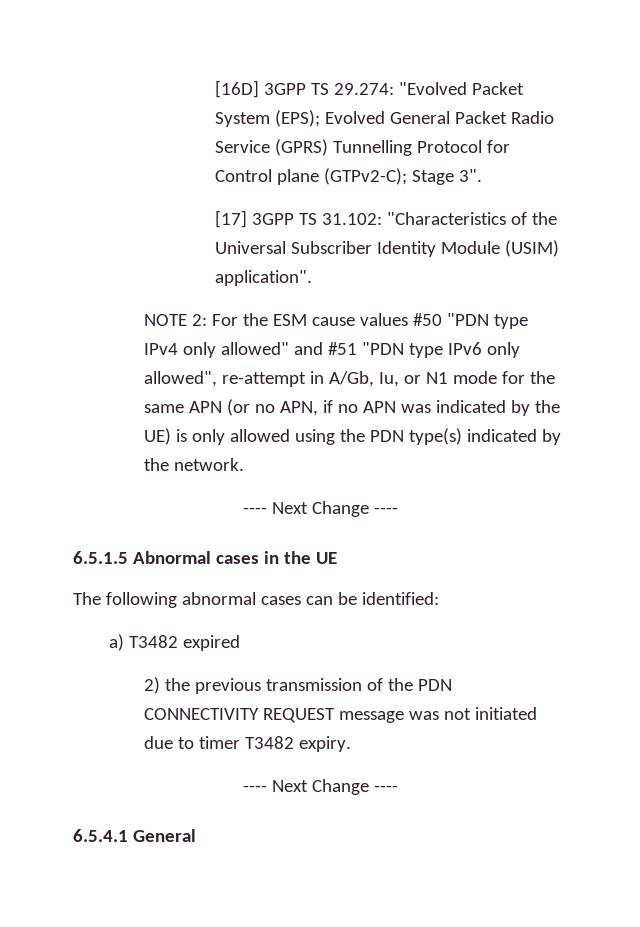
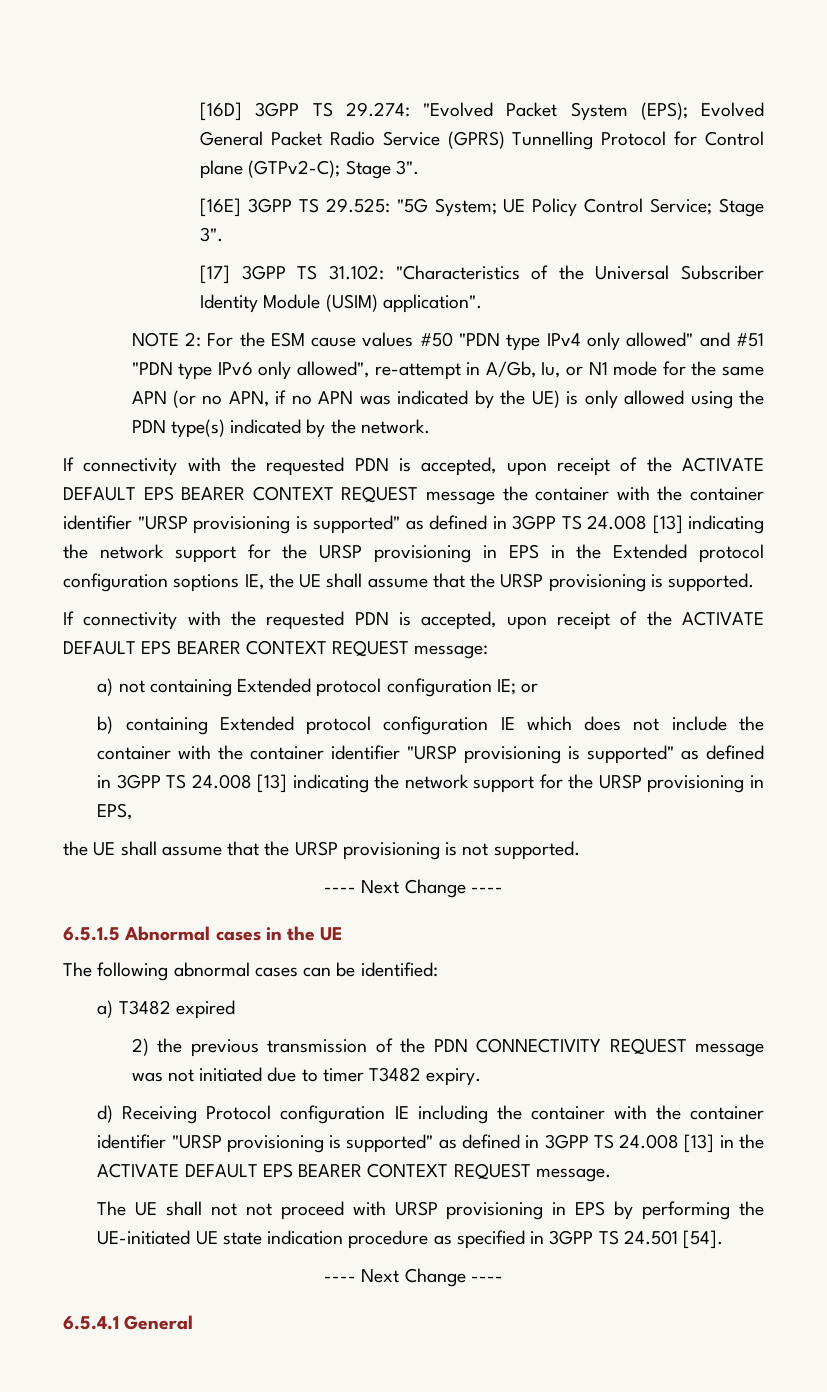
(483, 175) none -> [200,198,765,217] [200,227,224,242] // [16E] 3GPP TS 29.525: "5G System; UE Policy Control Service; Stage 3".
(245, 464) none -> [63,457,764,476] [63,486,765,505] [63,515,764,534] [63,544,764,563] [63,573,755,592] [63,611,764,630] [63,640,489,659] [97,678,539,697] [97,716,765,735] [97,745,764,764] [97,774,764,793] [97,803,133,820] [63,841,580,860] // If connectivity with the requested PDN is accepted, upon receipt of the ACTIVATE DEFAULT EPS BEARER CONTEXT REQUEST message the container with the container identifier "URSP provisioning is supported" as defined in 3GPP TS 24.008 [13] indicating the network support for the URSP provisioning in EPS in the Extended protocol configuration soptions IE, the UE shall assume that the URSP provisioning is supported. // If connectivity with the requested PDN is accepted, upon receipt of the ACTIVATE DEFAULT EPS BEARER CONTEXT REQUEST message: // a) not containing Extended protocol configuration IE; or // b) containing Extended protocol configuration IE which does not include the container with the container identifier "URSP provisioning is supported" as defined in 3GPP TS 24.008 [13] indicating the network support for the URSP provisioning in EPS, // the UE shall assume that the URSP provisioning is not supported.
(352, 744) none -> [97,1105,765,1124] [97,1134,764,1153] [97,1163,611,1182] [97,1201,764,1220] [97,1230,724,1249] // d) Receiving Protocol configuration IE including the container with the container identifier "URSP provisioning is supported" as defined in 3GPP TS 24.008 [13] in the ACTIVATE DEFAULT EPS BEARER CONTEXT REQUEST message. // The UE shall not not proceed with URSP provisioning in EPS by performing the UE-initiated UE state indication procedure as specified in 3GPP TS 24.501 [54].

